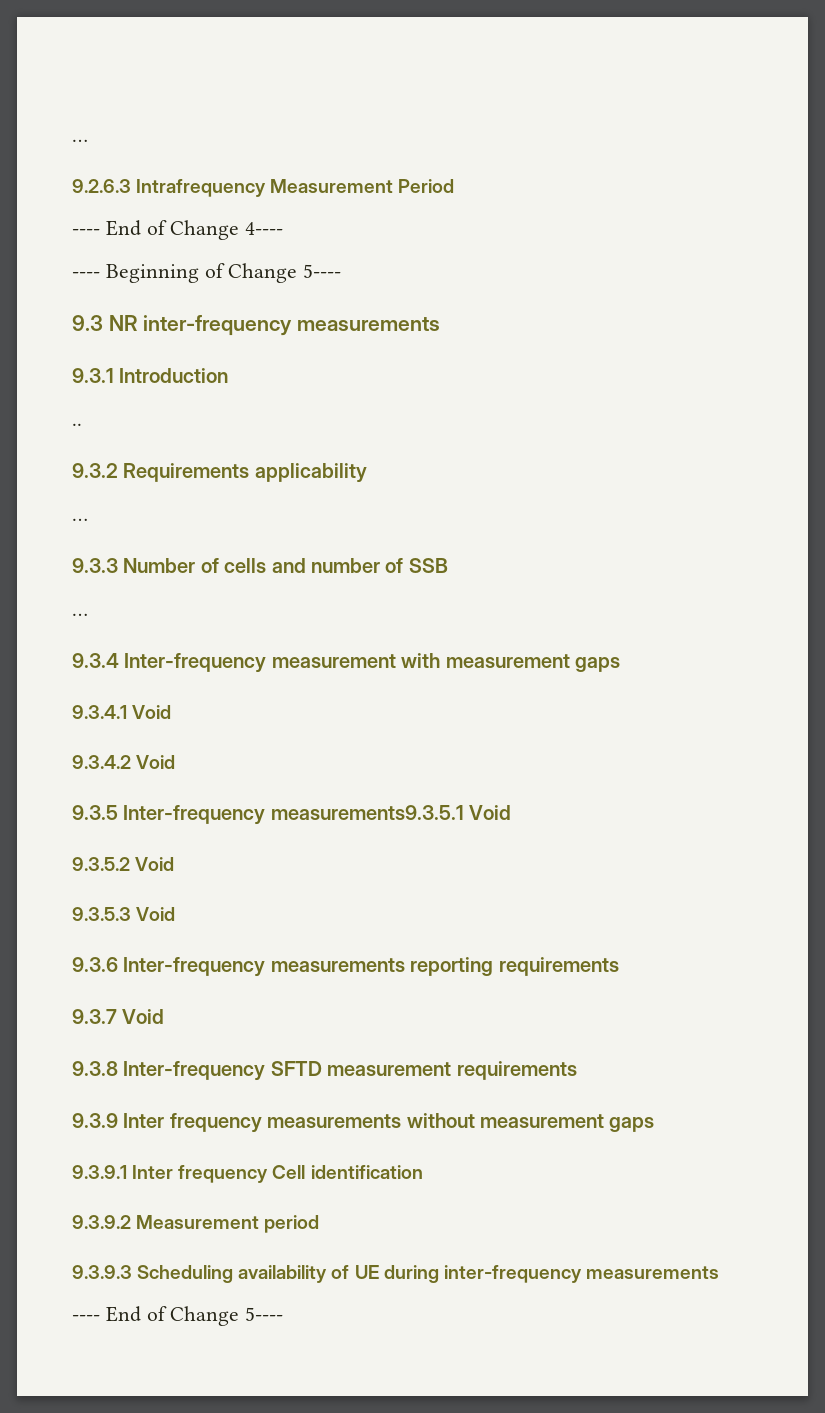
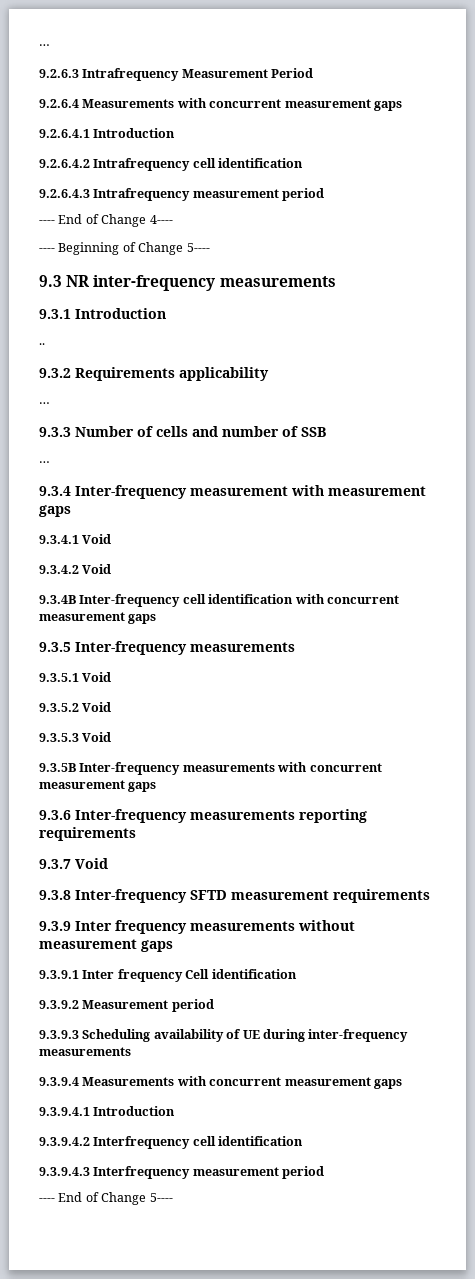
(455, 186) none -> [39,98,402,111] [39,128,176,138] [39,158,304,171] [39,188,325,201] // 9.2.6.4 Measurements with concurrent measurement gaps // 9.2.6.4.1 Introduction // 9.2.6.4.2 Intrafrequency cell identification // 9.2.6.4.3 Intrafrequency measurement period
(176, 762) none -> [39,594,399,607] [39,612,157,624] // 9.3.4B Inter-frequency cell identification with concurrent measurement gaps
[270,805,464,820] measurements9.3.5.1 -> [190,642,295,652] [39,673,79,682] measurements // 9.3.5.1
(176, 914) none -> [39,762,382,775] [39,780,157,792] // 9.3.5B Inter-frequency measurements with concurrent measurement gaps
(719, 1272) none -> [39,1076,402,1089] [39,1106,176,1116] [39,1136,304,1149] [39,1166,325,1179] // 9.3.9.4 Measurements with concurrent measurement gaps // 9.3.9.4.1 Introduction // 9.3.9.4.2 Interfrequency cell identification // 9.3.9.4.3 Interfrequency measurement period

